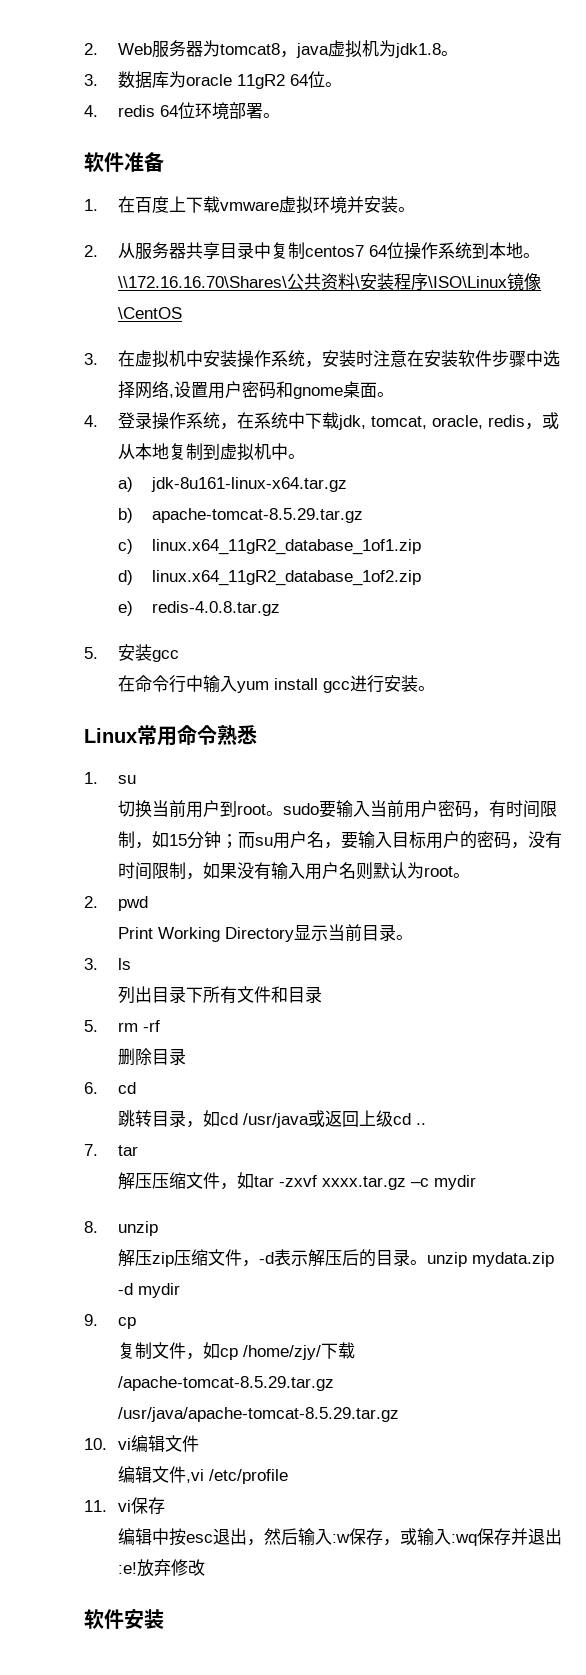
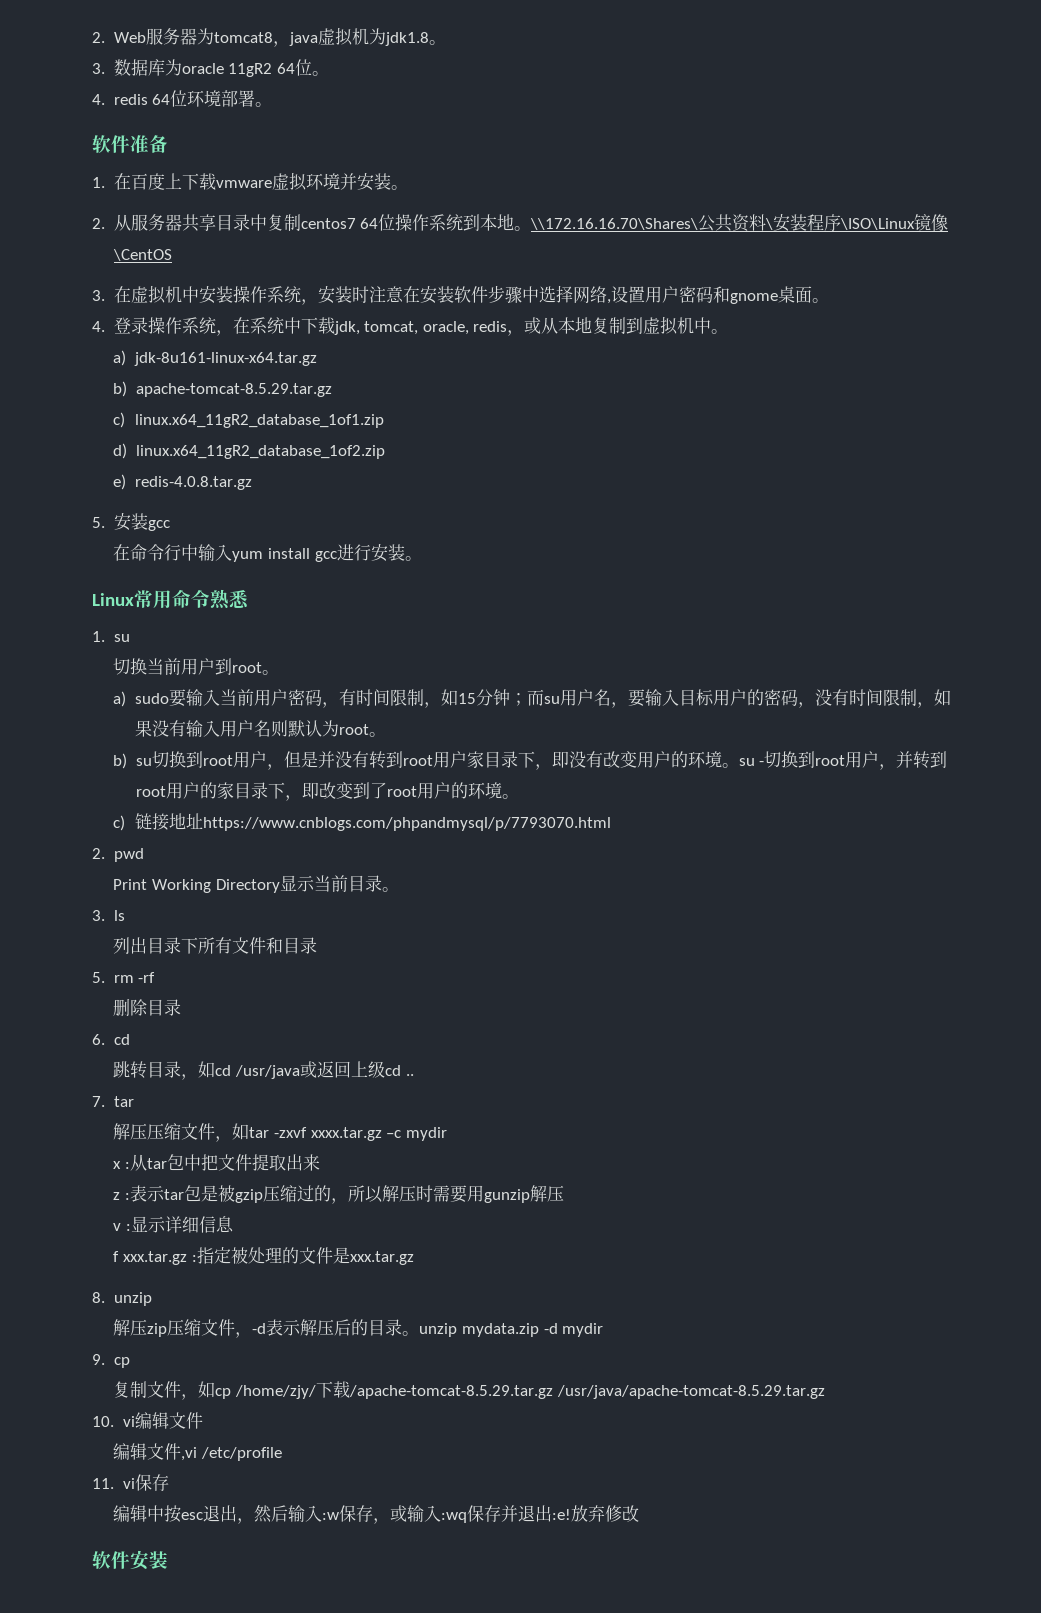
(283, 813) none -> [113,691,127,707] // a)
(470, 875) none -> [113,751,948,770] [135,782,519,801] [113,813,611,831] // b) su切换到root用户，但是并没有转到root用户家目录下，即没有改变用户的环境。su -切换到root用户，并转到root用户的家目录下，即改变到了root用户的环境。 // c)链接地址https://www.cnblogs.com/phpandmysql/p/7793070.html
(476, 1182) none -> [113,1154,320,1171] [113,1185,564,1204] [113,1216,234,1233] [113,1247,414,1265] // x :从tar包中把文件提取出来 // z :表示tar包是被gzip压缩过的，所以解压时需要用gunzip解压 // v :显示详细信息 // f xxx.tar.gz :指定被处理的文件是xxx.tar.gz

